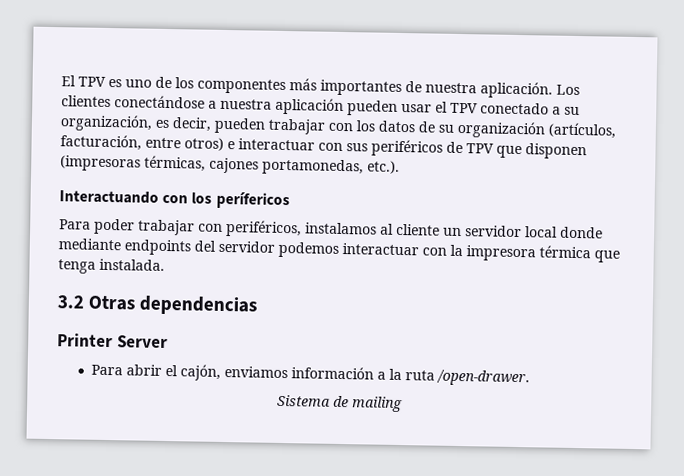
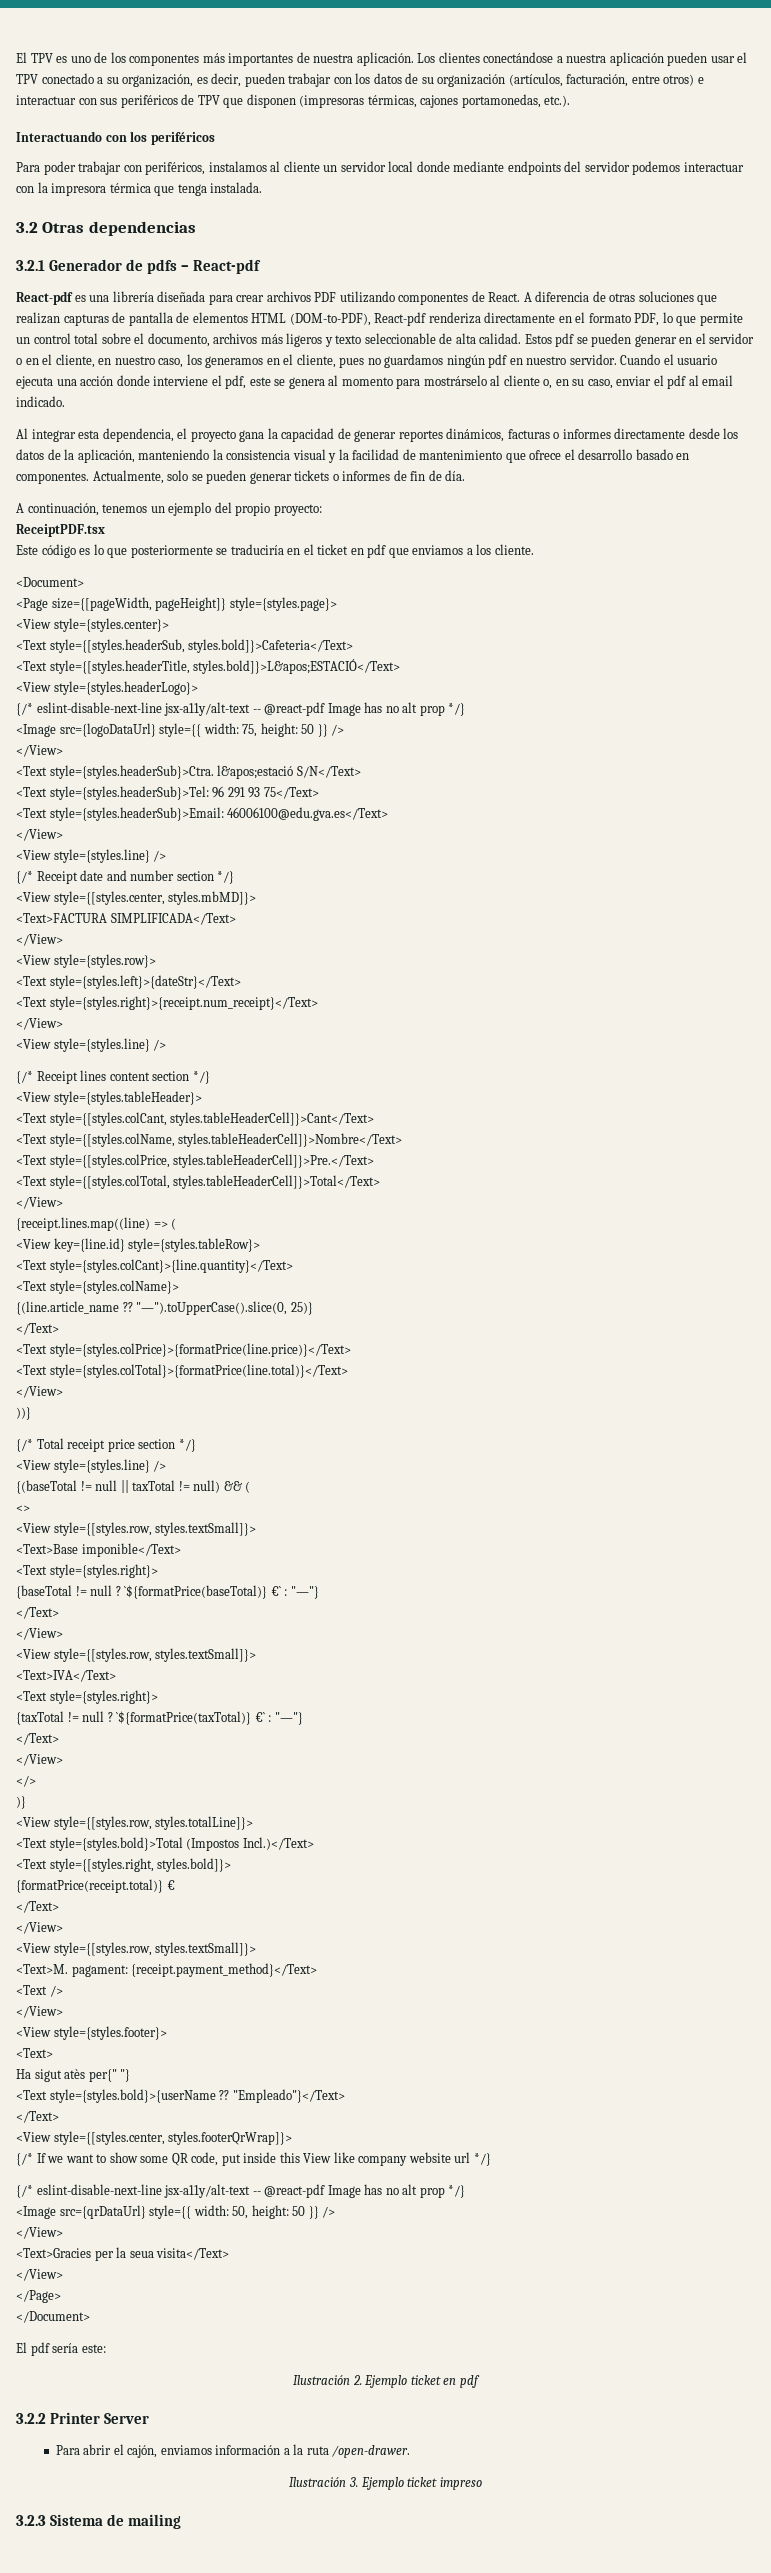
[215,191,290,210] perífericos -> [150,132,215,145] periféricos
(258, 305) none -> [16,259,261,274] [16,291,718,305] [16,312,743,326] [16,333,755,347] [16,354,718,368] [16,375,734,389] [16,396,65,407] [16,428,739,442] [16,449,690,463] [16,470,466,484] [16,502,322,516] [16,524,105,537] [16,544,534,558] [16,577,84,587] [16,597,337,611] [16,618,169,632] [16,639,354,653] [16,659,401,674] [16,681,198,695] [16,702,466,716] [16,723,345,737] [16,745,63,757] [16,765,361,779] [16,786,319,800] [16,807,389,821] [16,829,63,841] [16,849,167,863] [16,870,235,884] [16,891,257,905] [16,913,236,925] [16,934,63,946] [16,954,156,968] [16,975,241,989] [16,996,318,1010] [16,1018,63,1030] [16,1038,167,1052] [16,1070,210,1084] [16,1091,202,1105] [16,1112,375,1126] [16,1133,403,1147] [16,1154,375,1168] [16,1175,381,1189] [16,1197,63,1209] [16,1217,177,1231] [16,1238,261,1252] [16,1259,293,1273] [16,1280,179,1294] [16,1301,313,1315] [16,1323,59,1335] [16,1343,351,1357] [16,1364,348,1378] [16,1386,63,1398] [16,1407,31,1420] [16,1438,196,1452] [16,1459,167,1473] [16,1480,251,1494] [16,1505,30,1512] [16,1522,257,1536] [16,1543,181,1557] [16,1564,158,1578] [16,1585,319,1599] [16,1607,59,1619] [16,1628,63,1640] [16,1648,257,1662] [16,1670,116,1682] [16,1690,158,1704] [16,1711,303,1725] [16,1733,59,1745] [16,1754,63,1766] [16,1775,36,1787] [16,1796,26,1809] [16,1816,254,1830] [16,1837,314,1851] [16,1858,232,1872] [16,1879,175,1893] [16,1901,59,1913] [16,1922,63,1934] [16,1942,257,1956] [16,1963,318,1977] [16,1985,63,1997] [16,2006,63,2018] [16,2026,167,2040] [16,2048,53,2058] [16,2069,131,2082] [16,2089,345,2103] [16,2111,59,2123] [16,2131,293,2145] [16,2152,491,2166] [16,2184,466,2198] [16,2205,336,2219] [16,2227,63,2239] [16,2247,230,2261] [16,2269,63,2281] [16,2290,61,2303] [16,2311,90,2323] [16,2342,106,2356] [293,2375,480,2388] [16,2413,46,2424] 3.2.1 Generador de pdfs – React-pdf // React-pdf es una librería diseñada para crear archivos PDF utilizando componentes de React. A diferencia de otras soluciones que realizan capturas de pantalla de elementos HTML (DOM-to-PDF), React-pdf renderiza directamente en el formato PDF, lo que permite un control total sobre el documento, archivos más ligeros y texto seleccionable de alta calidad. Estos pdf se pueden generar en el servidor o en el cliente, en nuestro caso, los generamos en el cliente, pues no guardamos ningún pdf en nuestro servidor. Cuando el usuario ejecuta una acción donde interviene el pdf, este se genera al momento para mostrárselo al cliente o, en su caso, enviar el pdf al email indicado. // Al integrar esta dependencia, el proyecto gana la capacidad de generar reportes dinámicos, facturas o informes directamente desde los datos de la aplicación, manteniendo la consistencia visual y la facilidad de mantenimiento que ofrece el desarrollo basado en componentes. Actualmente, solo se pueden generar tickets o informes de fin de día. // A continuación, tenemos un ejemplo del propio proyecto: // ReceiptPDF.tsx // Este código es lo que posteriormente se traduciría en el ticket en pdf que enviamos a los cliente. // <Document> // <Page size={[pageWidth, pageHeight]} style={styles.page}> // <View style={styles.center}> // <Text style={[styles.headerSub, styles.bold]}>Cafeteria</Text> // <Text style={[styles.headerTitle, styles.bold]}>L&apos;ESTACIÓ</Text> // <View style={styles.headerLogo}> // {/* eslint-disable-next-line jsx-a11y/alt-text -- @react-pdf Image has no alt prop */} // <Image src={logoDataUrl} style={{ width: 75, height: 50 }} /> // </View> // <Text style={styles.headerSub}>Ctra. l&apos;estació S/N</Text> // <Text style={styles.headerSub}>Tel: 96 291 93 75</Text> // <Text style={styles.headerSub}>Email: 46006100@edu.gva.es</Text> // </View> // <View style={styles.line} /> // {/* Receipt date and number section */} // <View style={[styles.center, styles.mbMD]}> // <Text>FACTURA SIMPLIFICADA</Text> // </View> // <View style={styles.row}> // <Text style={styles.left}>{dateStr}</Text> // <Text style={styles.right}>{receipt.num_receipt}</Text> // </View> // <View style={styles.line} /> // {/* Receipt lines content section */} // <View style={styles.tableHeader}> // <Text style={[styles.colCant, styles.tableHeaderCell]}>Cant</Text> // <Text style={[styles.colName, styles.tableHeaderCell]}>Nombre</Text> // <Text style={[styles.colPrice, styles.tableHeaderCell]}>Pre.</Text> // <Text style={[styles.colTotal, styles.tableHeaderCell]}>Total</Text> // </View> // {receipt.lines.map((line) => ( // <View key={line.id} style={styles.tableRow}> // <Text style={styles.colCant}>{line.quantity}</Text> // <Text style={styles.colName}> // {(line.article_name ?? "—").toUpperCase().slice(0, 25)} // </Text> // <Text style={styles.colPrice}>{formatPrice(line.price)}</Text> // <Text style={styles.colTotal}>{formatPrice(line.total)}</Text> // </View> // ))} // {/* Total receipt price section */} // <View style={styles.line} /> // {(baseTotal != null || taxTotal != null) && ( // <> // <View style={[styles.row, styles.textSmall]}> // <Text>Base imponible</Text> // <Text style={styles.right}> // {baseTotal != null ? `${formatPrice(baseTotal)} €` : "—"} // </Text> // </View> // <View style={[styles.row, styles.textSmall]}> // <Text>IVA</Text> // <Text style={styles.right}> // {taxTotal != null ? `${formatPrice(taxTotal)} €` : "—"} // </Text> // </View> // </> // )} // <View style={[styles.row, styles.totalLine]}> // <Text style={styles.bold}>Total (Impostos Incl.)</Text> // <Text style={[styles.right, styles.bold]}> // {formatPrice(receipt.total)} € // </Text> // </View> // <View style={[styles.row, styles.textSmall]}> // <Text>M. pagament: {receipt.payment_method}</Text> // <Text /> // </View> // <View style={styles.footer}> // <Text> // Ha sigut atès per{" "} // <Text style={styles.bold}>{userName ?? "Empleado"}</Text> // </Text> // <View style={[styles.center, styles.footerQrWrap]}> // {/* If we want to show some QR code, put inside this View like company website url */} // {/* eslint-disable-next-line jsx-a11y/alt-text -- @react-pdf Image has no alt prop */} // <Image src={qrDataUrl} style={{ width: 50, height: 50 }} /> // </View> // <Text>Gracies per la seua visita</Text> // </View> // </Page> // </Document> // El pdf sería este: // Ilustración 2. Ejemplo ticket en pdf // 3.2.2
(530, 378) none -> [289,2477,482,2490] [16,2515,46,2526] Ilustración 3. Ejemplo ticket impreso // 3.2.3

